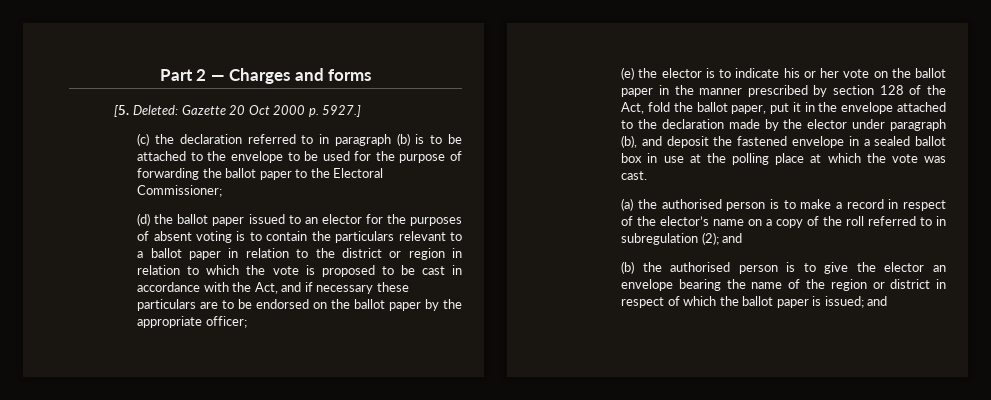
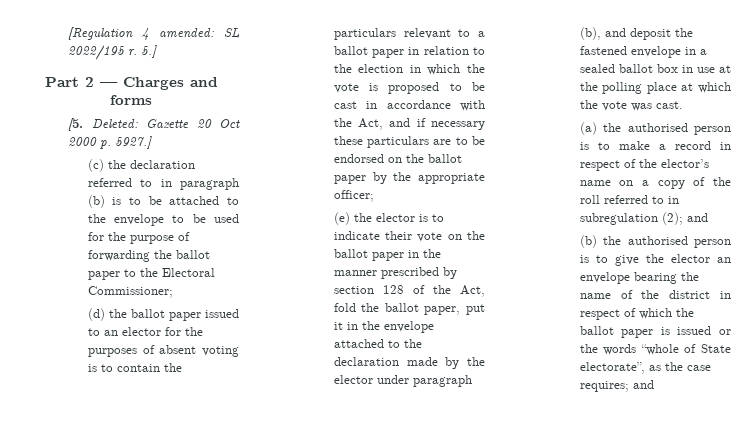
(159, 75) none -> [68,27,241,40] [68,45,158,60] [Regulation 4 amended: SL 2022/195 r. 5.] //
[341,248,462,260] [137,265,200,275] district or region in relation to -> [358,64,421,73] election in
[783,68,840,78] his or her -> [385,231,413,240] their
[830,279,885,291] region or -> (660, 294) none
[824,296,864,308] issued; -> [677,326,731,335] [579,344,731,355] [579,362,711,374] [579,381,629,392] issued or the words “whole of State electorate”, as the case requires;

